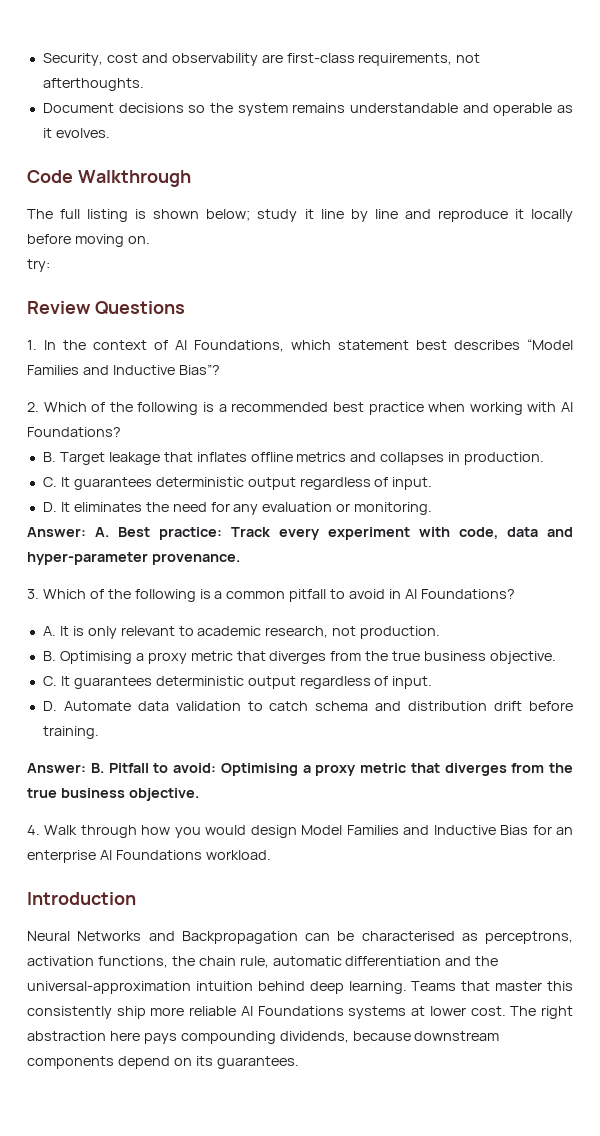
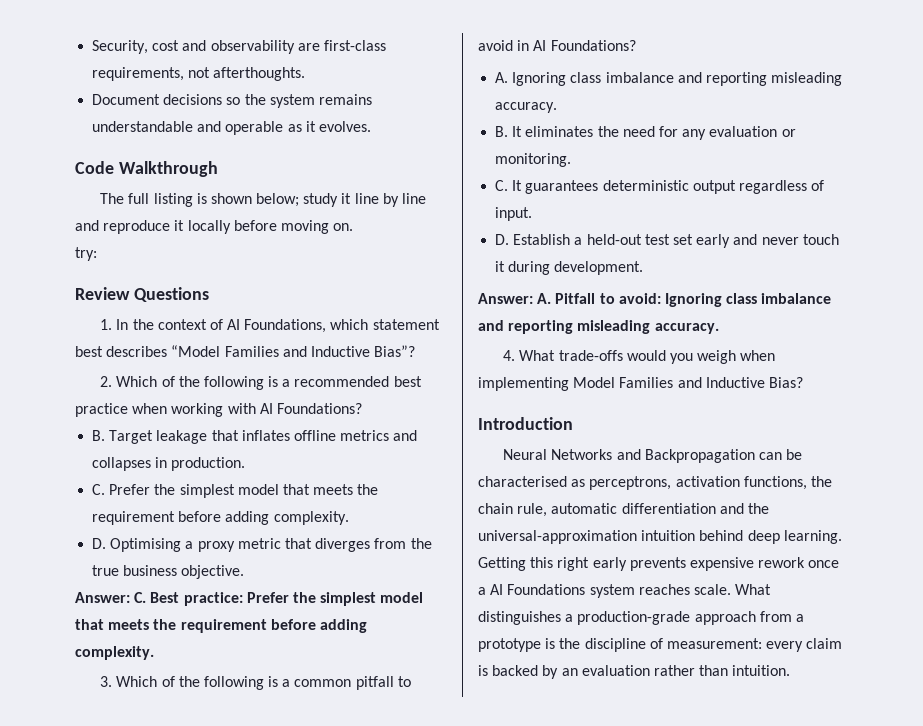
[60,477,433,490] [42,502,433,515] [27,527,109,537] It guarantees deterministic output regardless of input. // D. It eliminates the need for any evaluation or monitoring. // Answer: A. -> [109,484,379,498] [92,511,349,525] [92,538,432,552] [92,565,245,579] [75,592,147,603] Prefer the simplest model that meets the requirement before adding complexity. // D. Optimising a proxy metric that diverges from the true business objective. // Answer: C.
[231,527,573,540] [27,552,240,565] Track every experiment with code, data and hyper-parameter provenance. -> [246,592,424,606] [75,619,367,633] [75,646,154,660] Prefer the simplest model that meets the requirement before adding complexity.
[59,626,441,639] [42,651,557,664] [42,676,433,689] [42,701,573,711] [42,726,99,739] [27,763,104,773] It is only relevant to academic research, not production. // B. Optimising a proxy metric that diverges from the true business objective. // C. It guarantees deterministic output regardless of input. // D. Automate data validation to catch schema and distribution drift before training. // Answer: B. -> [512,72,843,86] [495,102,558,113] [495,126,796,140] [495,153,572,167] [495,180,825,194] [495,207,533,221] [495,234,839,248] [495,261,644,275] [478,293,552,304] Ignoring class imbalance and reporting misleading accuracy. // B. It eliminates the need for any evaluation or monitoring. // C. It guarantees deterministic output regardless of input. // D. Establish a held-out test set early and never touch it during development. // Answer: A.
[220,763,573,776] [27,788,199,801] [27,825,573,838] [27,850,271,863] Optimising a proxy metric that diverges from the true business objective. // 4. Walk through how you would design Model Families and Inductive Bias for an enterprise AI Foundations workload. -> [664,293,832,307] [478,320,719,334] [503,350,776,364] [478,377,803,391] Ignoring class imbalance and reporting misleading accuracy. // 4. What trade-offs would you weigh when implementing Model Families and Inductive Bias?
[411,981,573,991] [27,1006,574,1019] [27,1031,500,1044] [27,1056,299,1069] Teams that master this consistently ship more reliable AI Foundations systems at lower cost. The right abstraction here pays compounding dividends, because downstream components depend on its guarantees. -> [478,557,840,571] [478,584,772,598] [478,611,804,625] [478,638,843,652] [478,665,791,679] Getting this right early prevents expensive rework once a AI Foundations system reaches scale. What distinguishes a production-grade approach from a prototype is the discipline of measurement: every claim is backed by an evaluation rather than intuition.

